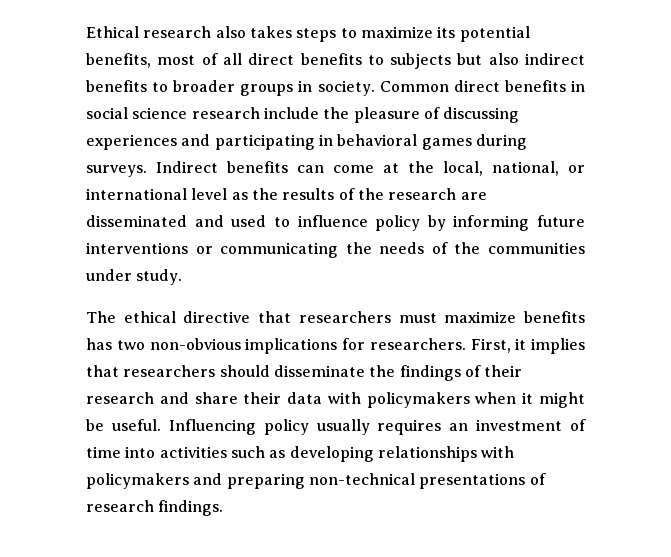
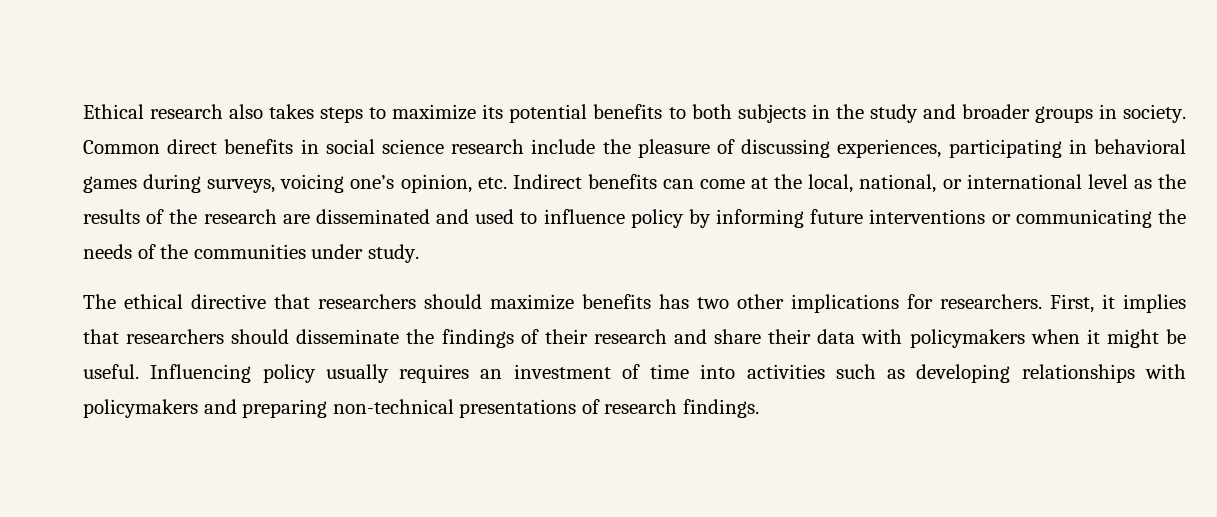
[86,53,585,69] [86,80,169,92] benefits, most of all direct benefits to subjects but also indirect benefits to -> [593,104,956,123] benefits to both subjects in the study and
[86,134,211,150] experiences and -> [837,139,942,158] experiences,
[86,165,147,177] surveys. -> [207,174,507,193] surveys, voicing one’s opinion, etc.
[398,313,437,323] must -> [424,294,482,309] should
[149,338,241,350] non-obvious -> [737,294,784,309] other

